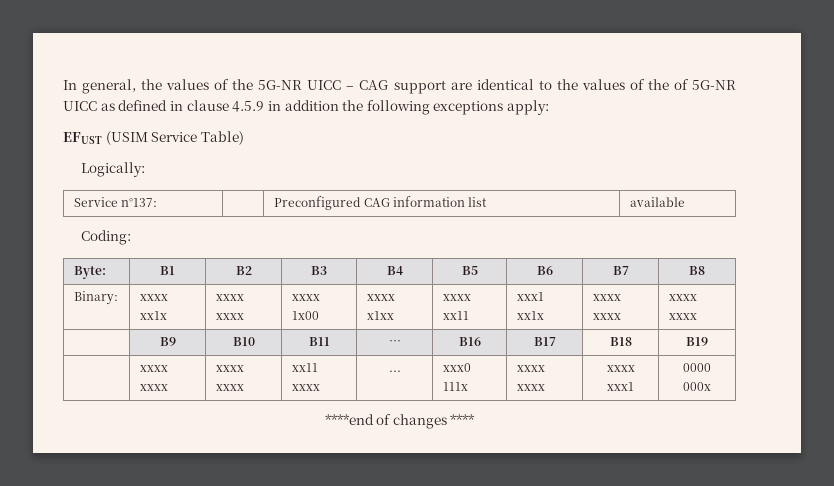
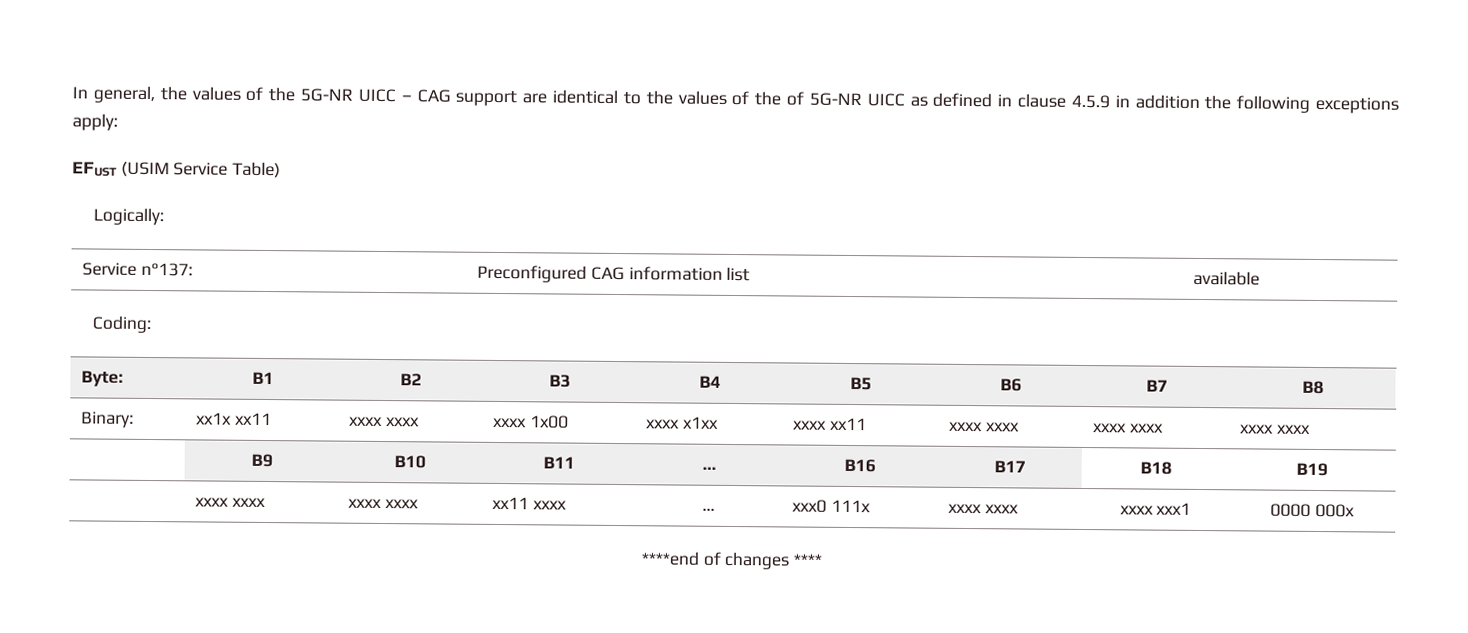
[139,294,168,301] [139,311,167,320] xxxx xx1x -> [196,412,272,426] xx1x xx11
[516,292,544,301] [516,311,544,320] xxx1 xx1x -> [949,421,1020,432] xxxx xxxx

